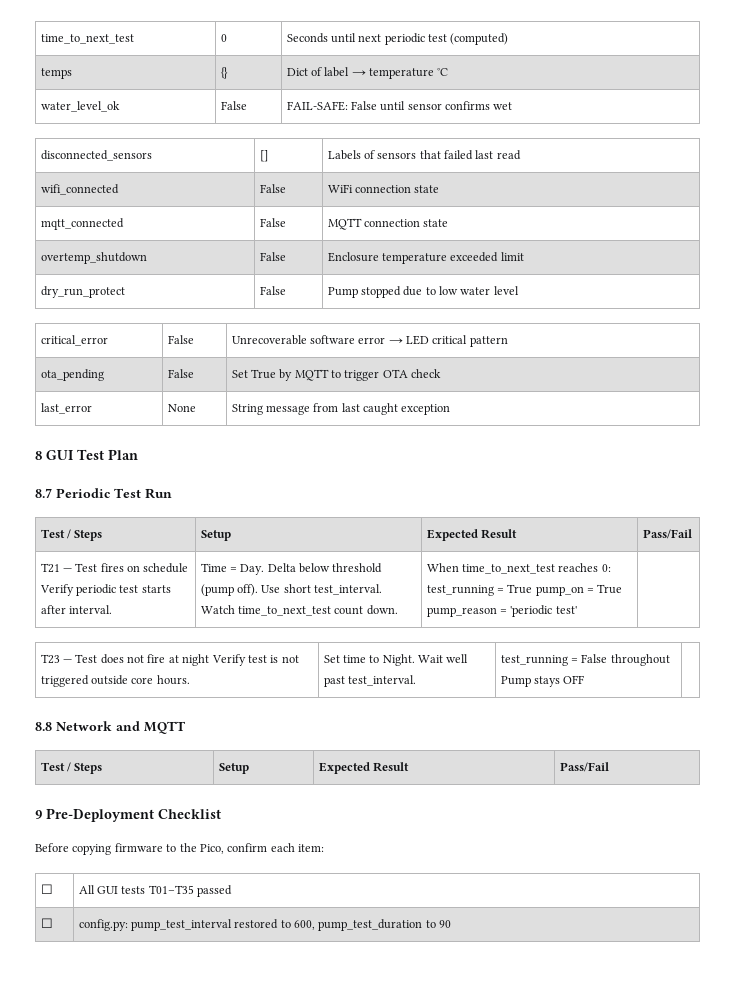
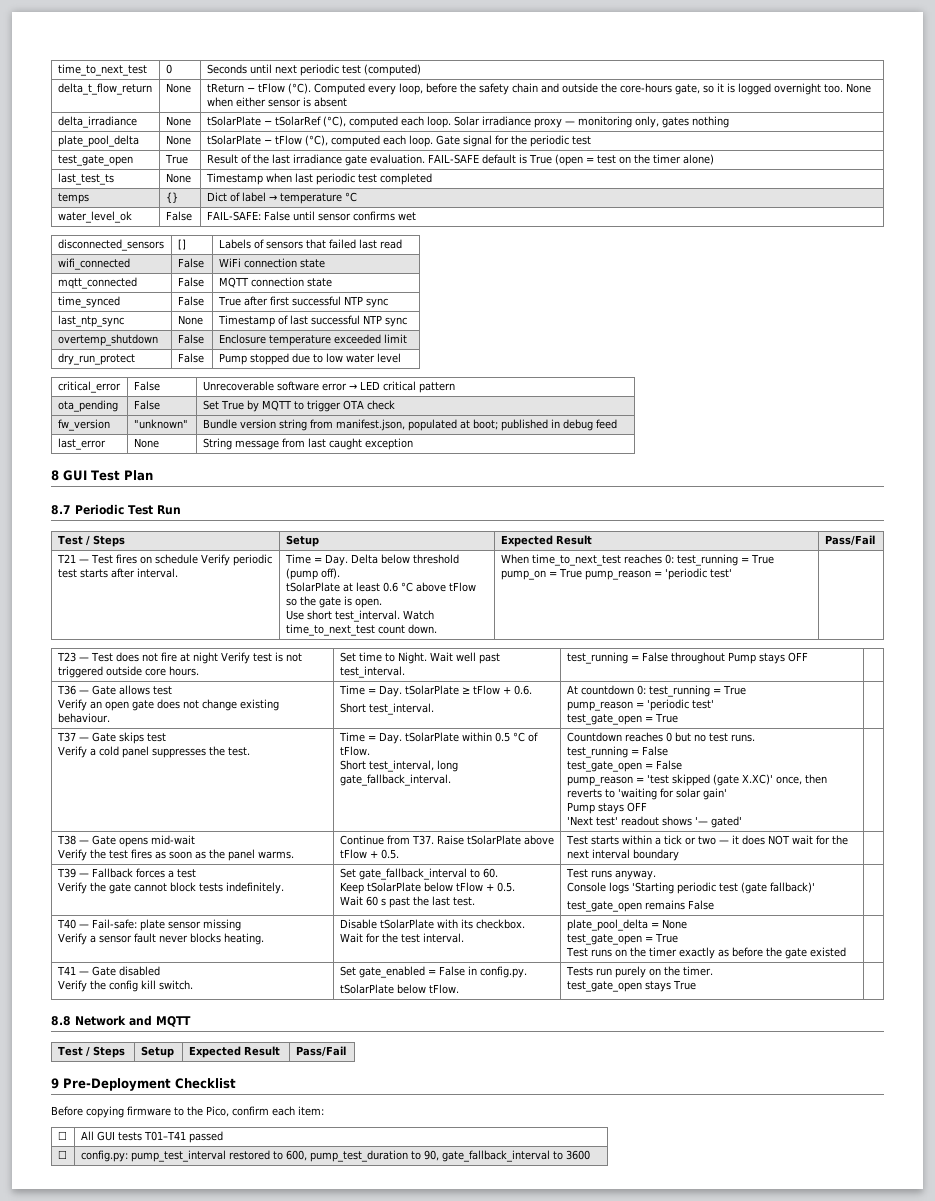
(509, 39) none -> [57,83,152,95] [165,83,191,93] [206,83,871,95] [206,97,347,107] [57,116,137,128] [165,116,191,126] [206,116,729,128] [57,135,139,147] [165,135,191,145] [206,135,591,147] [57,155,133,166] [164,154,188,164] [206,154,714,166] [57,173,114,185] [165,173,191,183] [205,173,432,185] // delta_t_flow_return | None | tReturn − tFlow (°C). Computed every loop, before the safety chain and outside the core-hours gate, so it is logged overnight too. None when either sensor is absent // delta_irradiance | None | tSolarPlate − tSolarRef (°C), computed each loop. Solar irradiance proxy — monitoring only, gates nothing // plate_pool_delta | None | tSolarPlate − tFlow (°C), computed each loop. Gate signal for the periodic test // test_gate_open | True | Result of the last irradiance gate evaluation. FAIL-SAFE default is True (open = test on the timer alone) // last_test_ts | None | Timestamp when last periodic test completed
(449, 223) none -> [57,296,120,308] [177,296,204,306] [217,296,388,308] [57,315,124,327] [177,315,203,325] [217,315,407,327] // time_synced | False | True after first successful NTP sync // last_ntp_sync | None | Timestamp of last successful NTP sync
(442, 373) none -> [57,419,110,431] [133,419,188,429] [202,419,617,431] // fw_version | "unknown" | Bundle version string from manifest.json, populated at boot; published in debug feed
(258, 590) none -> [285,582,476,592] [285,596,382,608] // tSolarPlate at least 0.6 °C above tFlow so the gate is open. //
(585, 679) none -> [56,685,172,695] [57,699,279,711] [57,713,110,723] [338,685,532,697] [339,703,434,715] [566,685,746,697] [566,699,714,711] [566,713,678,725] [56,732,166,744] [57,746,250,758] [338,732,538,744] [339,746,370,756] [339,760,458,772] [339,774,451,786] [566,732,755,742] [566,746,668,758] [566,760,682,772] [566,774,827,786] [566,788,727,800] [566,802,647,814] [566,816,742,828] [56,835,195,847] [57,849,294,861] [339,835,554,845] [339,849,399,859] [565,835,848,845] [566,849,679,861] [56,868,196,878] [57,882,284,894] [339,868,498,880] [339,882,515,894] [339,896,475,908] [565,868,656,880] [566,882,815,894] [566,900,714,912] [56,919,241,931] [57,933,264,945] [339,919,525,929] [339,933,464,943] [566,919,687,931] [566,933,678,945] [565,947,846,959] [56,966,160,976] [57,980,193,992] [339,966,527,978] [339,984,459,994] [565,966,713,978] [566,980,696,992] // T36 — Gate allows test // Verify an open gate does not change existing behaviour. | Time = Day. tSolarPlate ≥ tFlow + 0.6. // Short test_interval. | At countdown 0: test_running = True // pump_reason = 'periodic test' // test_gate_open = True | // T37 — Gate skips test // Verify a cold panel suppresses the test. | Time = Day. tSolarPlate within 0.5 °C of tFlow. // Short test_interval, long gate_fallback_interval. | Countdown reaches 0 but no test runs. // test_running = False // test_gate_open = False // pump_reason = 'test skipped (gate X.XC)' once, then reverts to 'waiting for solar gain' // Pump stays OFF // 'Next test' readout shows '— gated' | // T38 — Gate opens mid-wait // Verify the test fires as soon as the panel warms. | Continue from T37. Raise tSolarPlate above tFlow + 0.5. | Test starts within a tick or two — it does NOT wait for the next interval boundary | // T39 — Fallback forces a test // Verify the gate cannot block tests indefinitely. | Set gate_fallback_interval to 60. // Keep tSolarPlate below tFlow + 0.5. // Wait 60 s past the last test. | Test runs anyway. // Console logs 'Starting periodic test (gate fallback)' // test_gate_open remains False | // T40 — Fail-safe: plate sensor missing // Verify a sensor fault never blocks heating. | Disable tSolarPlate with its checkbox. // Wait for the test interval. | plate_pool_delta = None // test_gate_open = True // Test runs on the timer exactly as before the gate existed | // T41 — Gate disabled // Verify the config kill switch. | Set gate_enabled = False in config.py. // tSolarPlate below tFlow. | Tests run purely on the timer. // test_gate_open stays True |
[148,885,194,894] T01–T35 -> [143,1131,186,1141] T01–T41
[439,920,452,928] 90 -> [423,1150,590,1162] 90, gate_fallback_interval to 3600

